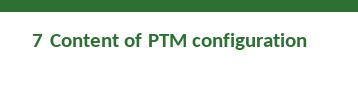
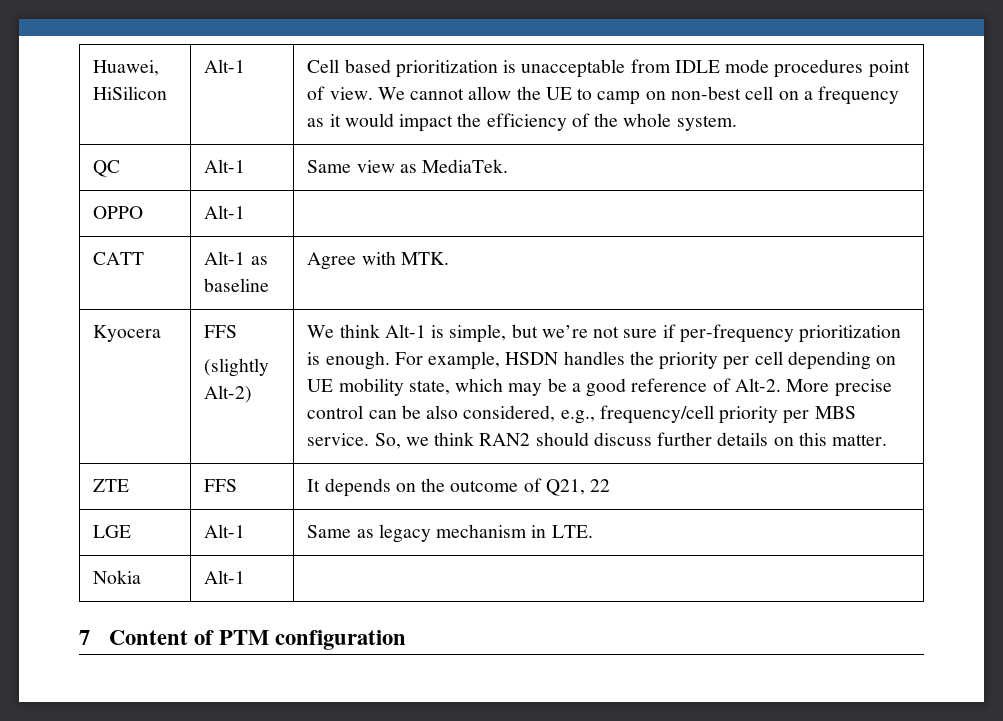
(32, 40) none -> [93,60,160,76] [93,86,168,100] [204,59,246,73] [307,59,910,78] [307,86,900,105] [307,113,737,132] [93,160,121,177] [204,159,246,173] [307,159,509,173] [93,206,144,219] [204,205,246,219] [93,252,145,265] [204,251,268,265] [204,278,270,292] [307,251,449,270] [93,325,162,342] [204,325,238,338] [204,358,270,377] [204,385,253,403] [307,324,902,343] [307,351,897,370] [307,378,892,397] [307,405,856,424] [307,432,888,449] [93,479,130,492] [204,479,238,492] [307,478,611,497] [93,525,132,538] [204,524,246,538] [307,524,593,543] [93,570,142,584] [204,570,246,584] Huawei, HiSilicon | Alt-1 | Cell based prioritization is unacceptable from IDLE mode procedures point of view. We cannot allow the UE to camp on non-best cell on a frequency as it would impact the efficiency of the whole system. // QC | Alt-1 | Same view as MediaTek. // OPPO | Alt-1 | // CATT | Alt-1 as baseline | Agree with MTK. // Kyocera | FFS // (slightly Alt-2) | We think Alt-1 is simple, but we’re not sure if per-frequency prioritization is enough. For example, HSDN handles the priority per cell depending on UE mobility state, which may be a good reference of Alt-2. More precise control can be also considered, e.g., frequency/cell priority per MBS service. So, we think RAN2 should discuss further details on this matter. // ZTE | FFS | It depends on the outcome of Q21, 22 // LGE | Alt-1 | Same as legacy mechanism in LTE. // Nokia | Alt-1 | //

